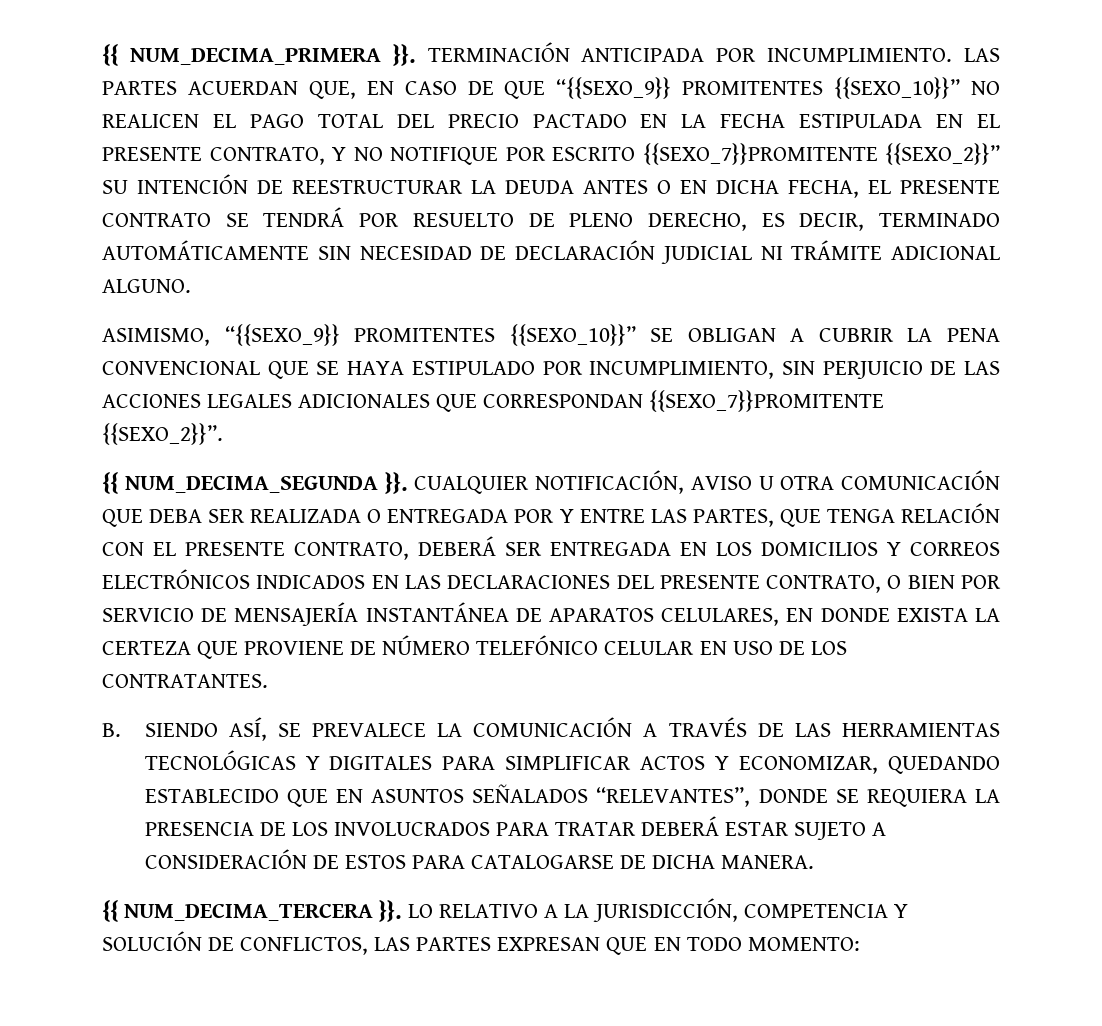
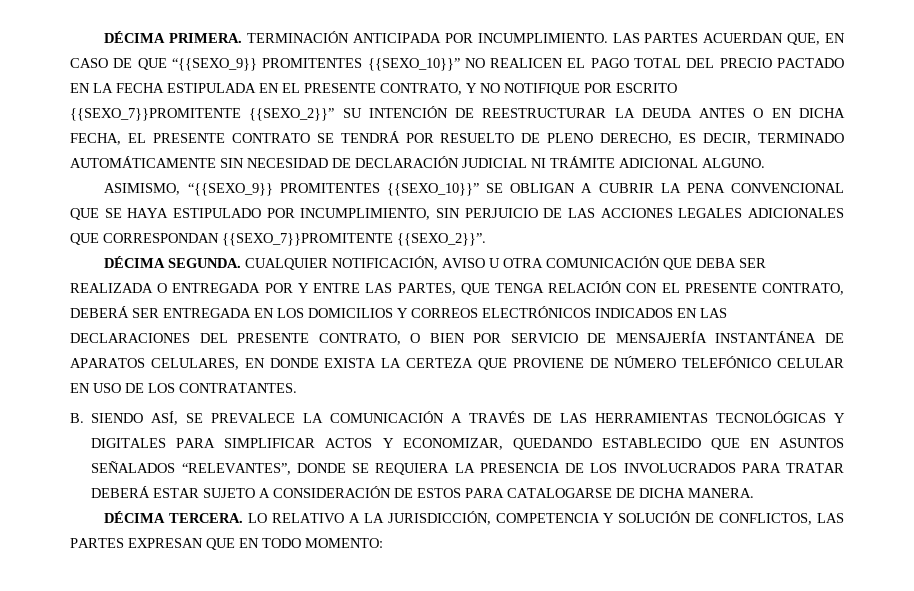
[102,44,416,66] {{ NUM_DECIMA_PRIMERA }}. -> [104,31,243,43] DÉCIMA PRIMERA.
[102,472,408,494] {{ NUM_DECIMA_SEGUNDA }}. -> [104,256,242,268] DÉCIMA SEGUNDA.
[102,900,403,922] {{ NUM_DECIMA_TERCERA }}. -> [104,511,244,523] DÉCIMA TERCERA.

